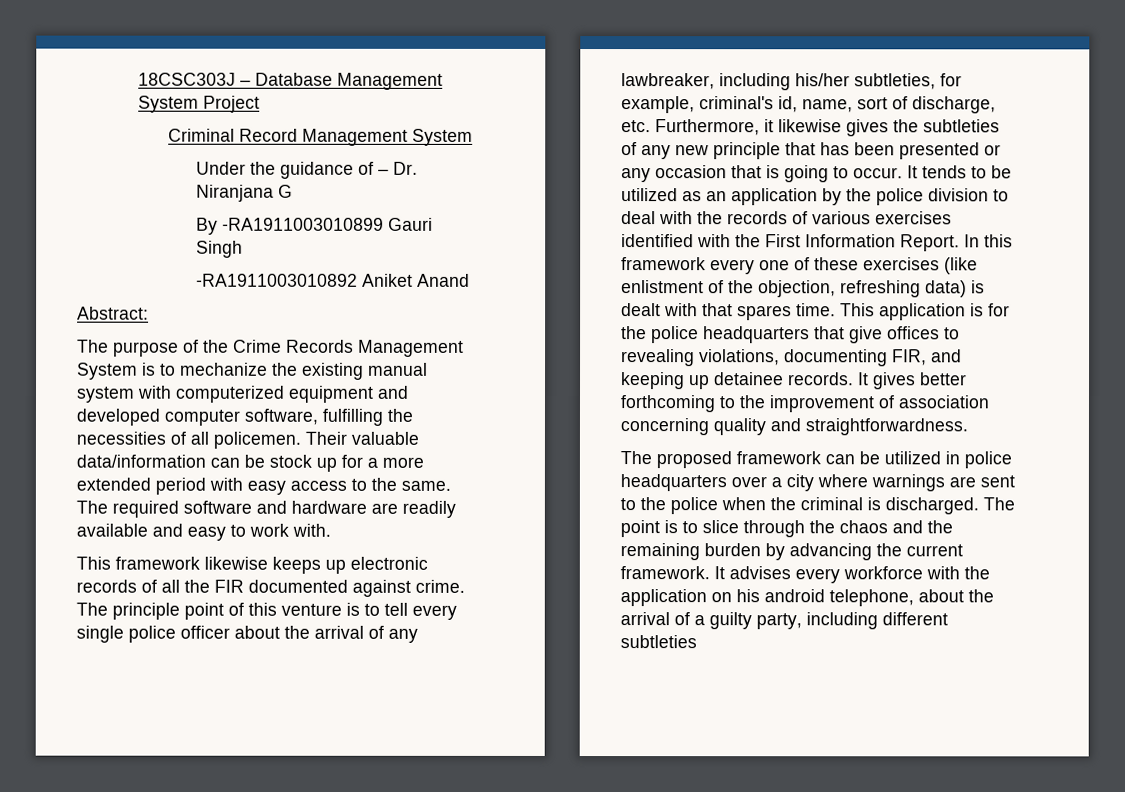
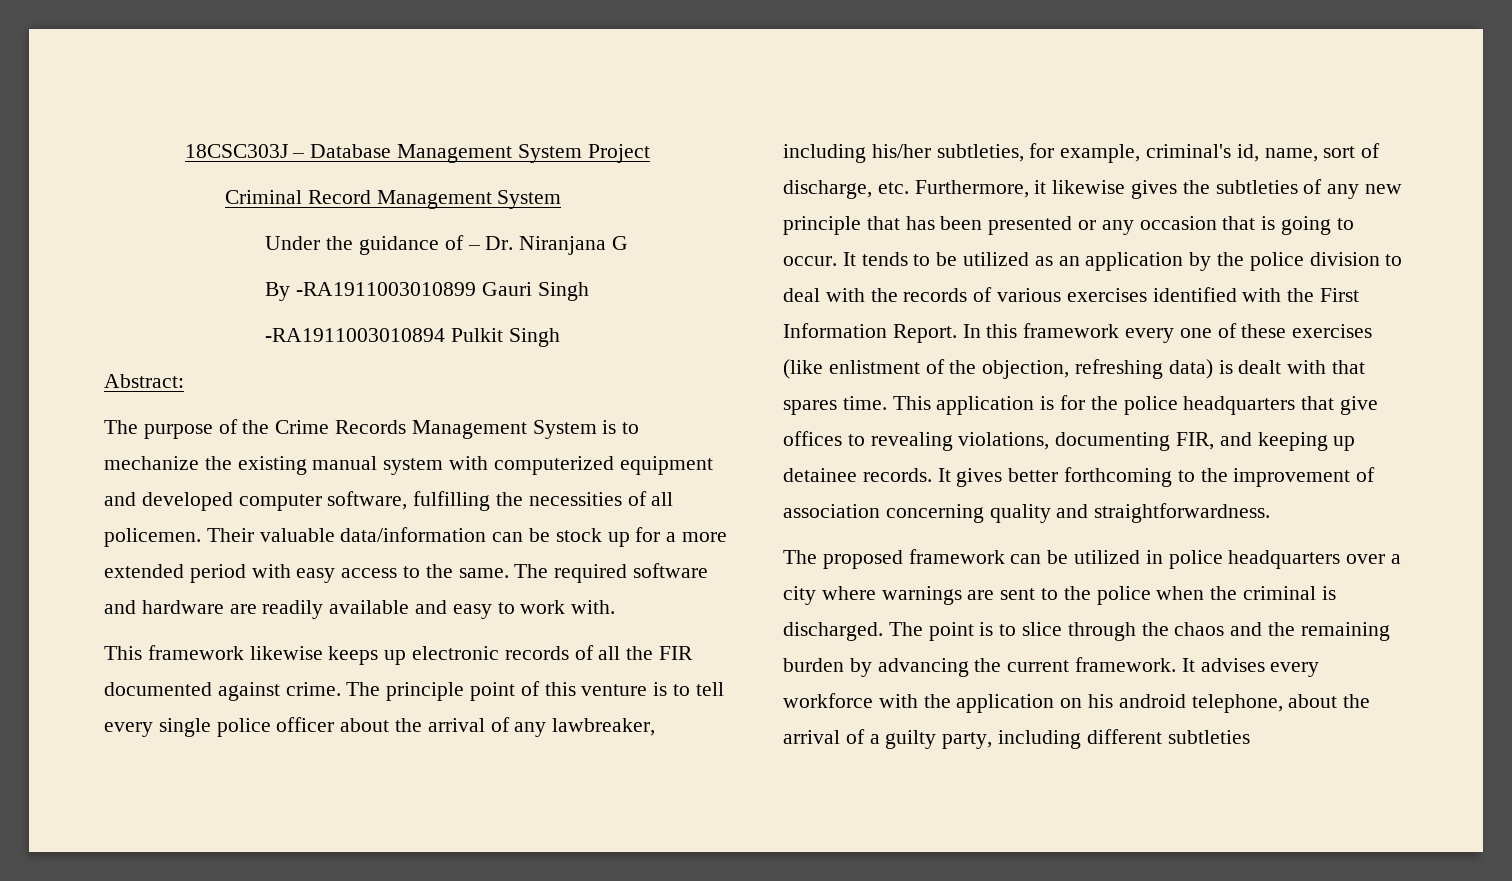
[195,273,470,287] -RA1911003010892 Aniket Anand -> [265,328,560,347] -RA1911003010894 Pulkit Singh

